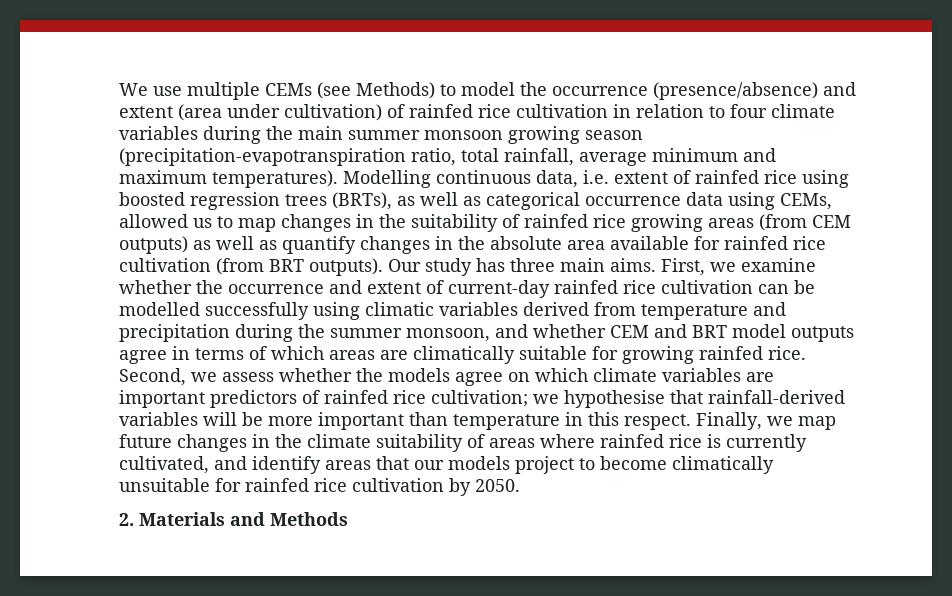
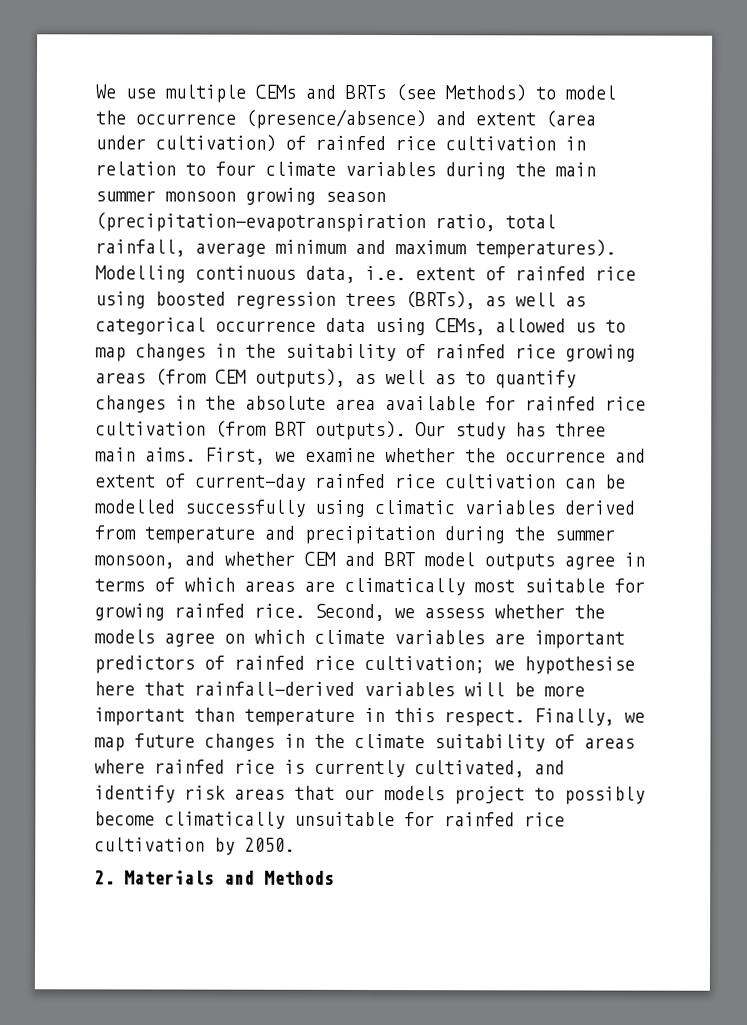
(312, 89) none -> [305,84,386,100] and BRTs
[119,236,277,254] outputs) as well as -> [255,368,486,388] outputs), as well as to
(515, 355) none -> [474,579,515,593] most
(665, 399) none -> [94,681,135,696] here
(321, 465) none -> [184,785,226,800] risk
(595, 464) none -> [564,786,645,805] possibly

